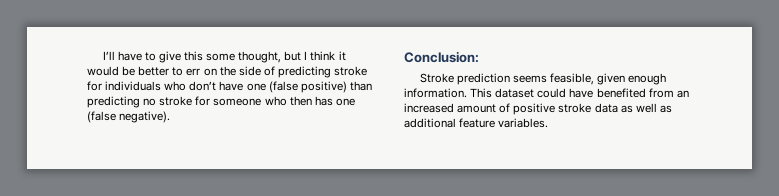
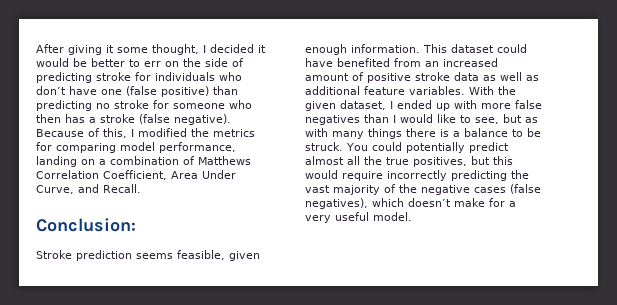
[102,51,336,63] I’ll have to give this some thought, but I think -> [36,44,254,55] After giving it some thought, I decided
[335,98,355,106] one -> [89,114,135,123] a stroke
(171, 117) none -> [36,128,255,138] [36,142,236,153] [36,156,251,167] [36,170,236,180] [36,184,141,194] Because of this, I modified the metrics for comparing model performance, landing on a combination of Matthews Correlation Coefficient, Area Under Curve, and Recall.
(549, 123) none -> [469,86,516,95] [305,100,542,111] [305,114,538,125] [305,128,541,139] [305,142,509,153] [305,156,513,167] [305,170,529,181] [305,184,541,195] [305,198,516,209] [305,212,412,223] With the given dataset, I ended up with more false negatives than I would like to see, but as with many things there is a balance to be struck. You could potentially predict almost all the true positives, but this would require incorrectly predicting the vast majority of the negative cases (false negatives), which doesn’t make for a very useful model.

